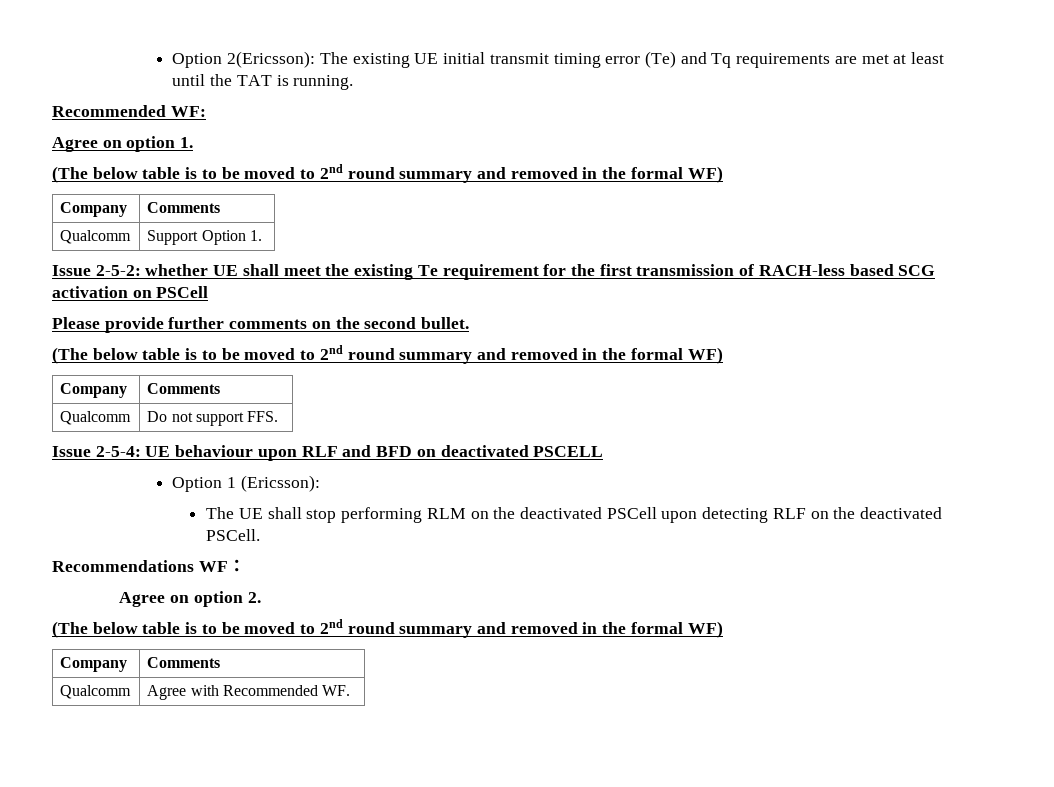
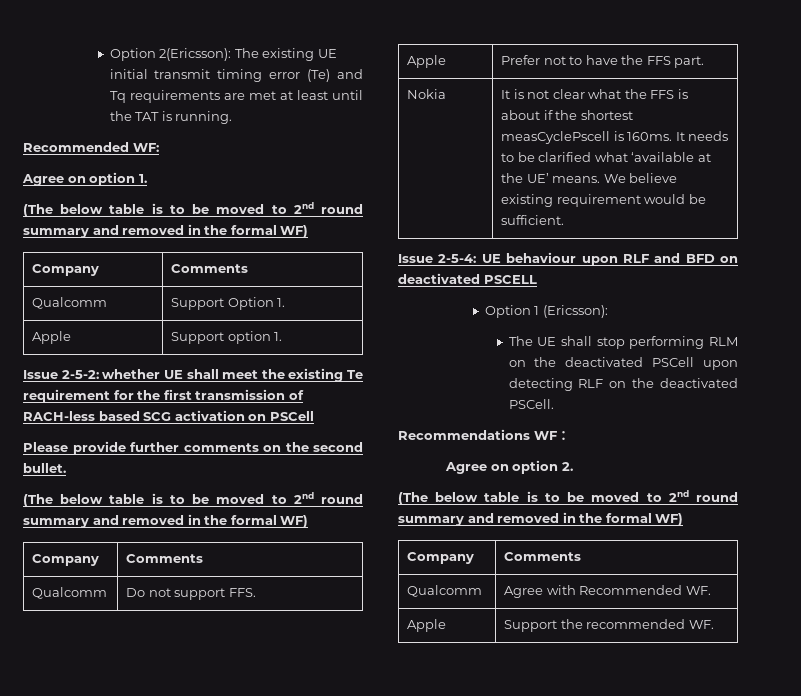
(263, 235) none -> [32,331,72,344] [171,331,283,344] // Apple | Support option 1.
(279, 416) none -> [407,55,447,68] [501,55,705,68] [407,89,447,99] [501,89,688,99] [501,110,633,120] [501,131,729,144] [501,152,711,162] [501,173,678,183] [501,194,706,207] [501,215,565,225] // Apple | Prefer not to have the FFS part. // Nokia | It is not clear what the FFS is about if the shortest measCyclePscell is 160ms. It needs to be clarified what ‘available at the UE’ means. We believe existing requirement would be sufficient.
(351, 690) none -> [407,619,447,632] [504,619,714,632] // Apple | Support the recommended WF.

